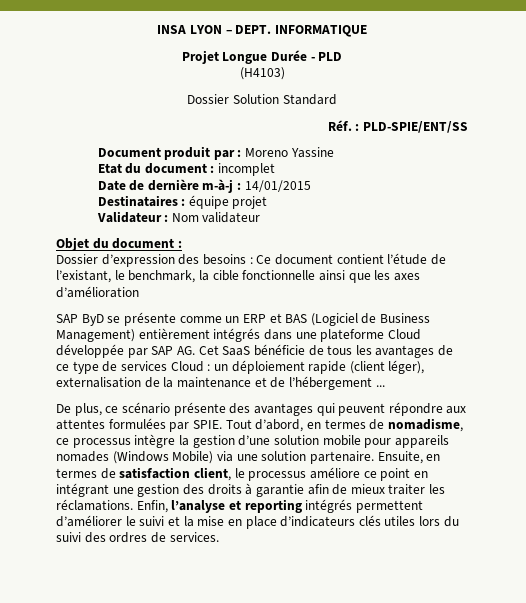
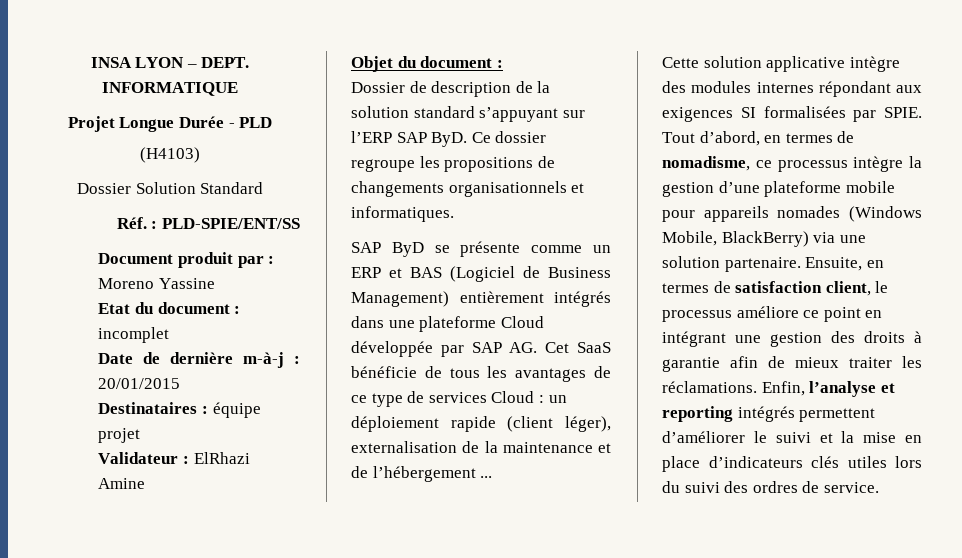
[244,180,311,192] 14/01/2015 -> [98,378,181,389] 20/01/2015
[171,212,261,223] Nom validateur -> [193,452,250,464] [98,478,146,489] ElRhazi Amine
[101,253,446,267] [56,270,420,283] [56,286,139,298] d’expression des besoins : Ce document contient l’étude de l’existant, le benchmark, la cible fonctionnelle ainsi que les axes d’amélioration -> [409,81,551,97] [351,106,585,122] [351,131,547,147] [351,156,555,172] [351,181,585,197] [351,206,454,222] de description de la solution standard s’appuyant sur l’ERP SAP ByD. Ce dossier regroupe les propositions de changements organisationnels et informatiques.
[56,402,467,416] [56,418,166,430] De plus, ce scénario présente des avantages qui peuvent répondre aux attentes formulées -> [662,56,900,72] [662,81,922,97] [662,106,846,122] Cette solution applicative intègre des modules internes répondant aux exigences SI formalisées
[273,435,319,445] solution -> [764,181,842,197] plateforme
[172,451,214,464] Mobile) -> [662,231,809,247] Mobile, BlackBerry)
[169,532,219,542] services. -> [823,482,879,493] service.

